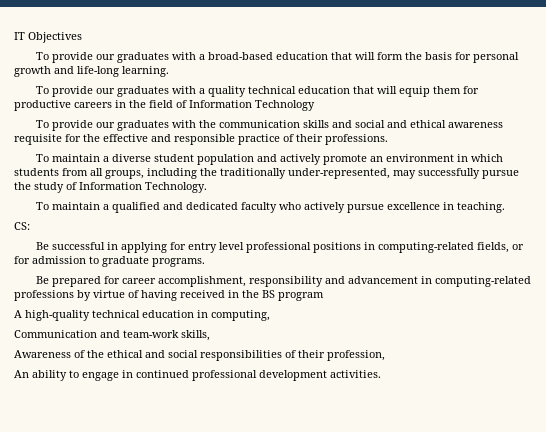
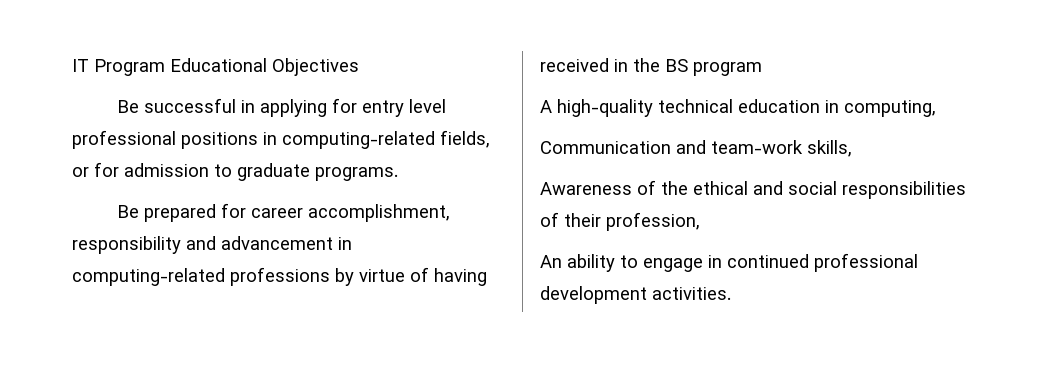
(25, 36) none -> [94,58,267,76] Program Educational
[36,52,520,63] [14,66,169,77] [36,86,480,97] [14,100,315,111] [36,120,504,131] [14,134,388,145] [36,154,504,165] [14,168,519,179] [14,182,207,193] [36,202,506,213] [14,222,30,230] // To provide our graduates with a broad-based education that will form the basis for personal growth and life-long learning. // To provide our graduates with a quality technical education that will equip them for productive careers in the field of Information Technology // To provide our graduates with the communication skills and social and ethical awareness requisite for the effective and responsible practice of their professions. // To maintain a diverse student population and actively promote an environment in which students from all groups, including the traditionally under-represented, may successfully pursue the study of Information Technology. // To maintain a qualified and dedicated faculty who actively pursue excellence in teaching. // CS: -> (359, 67) none

